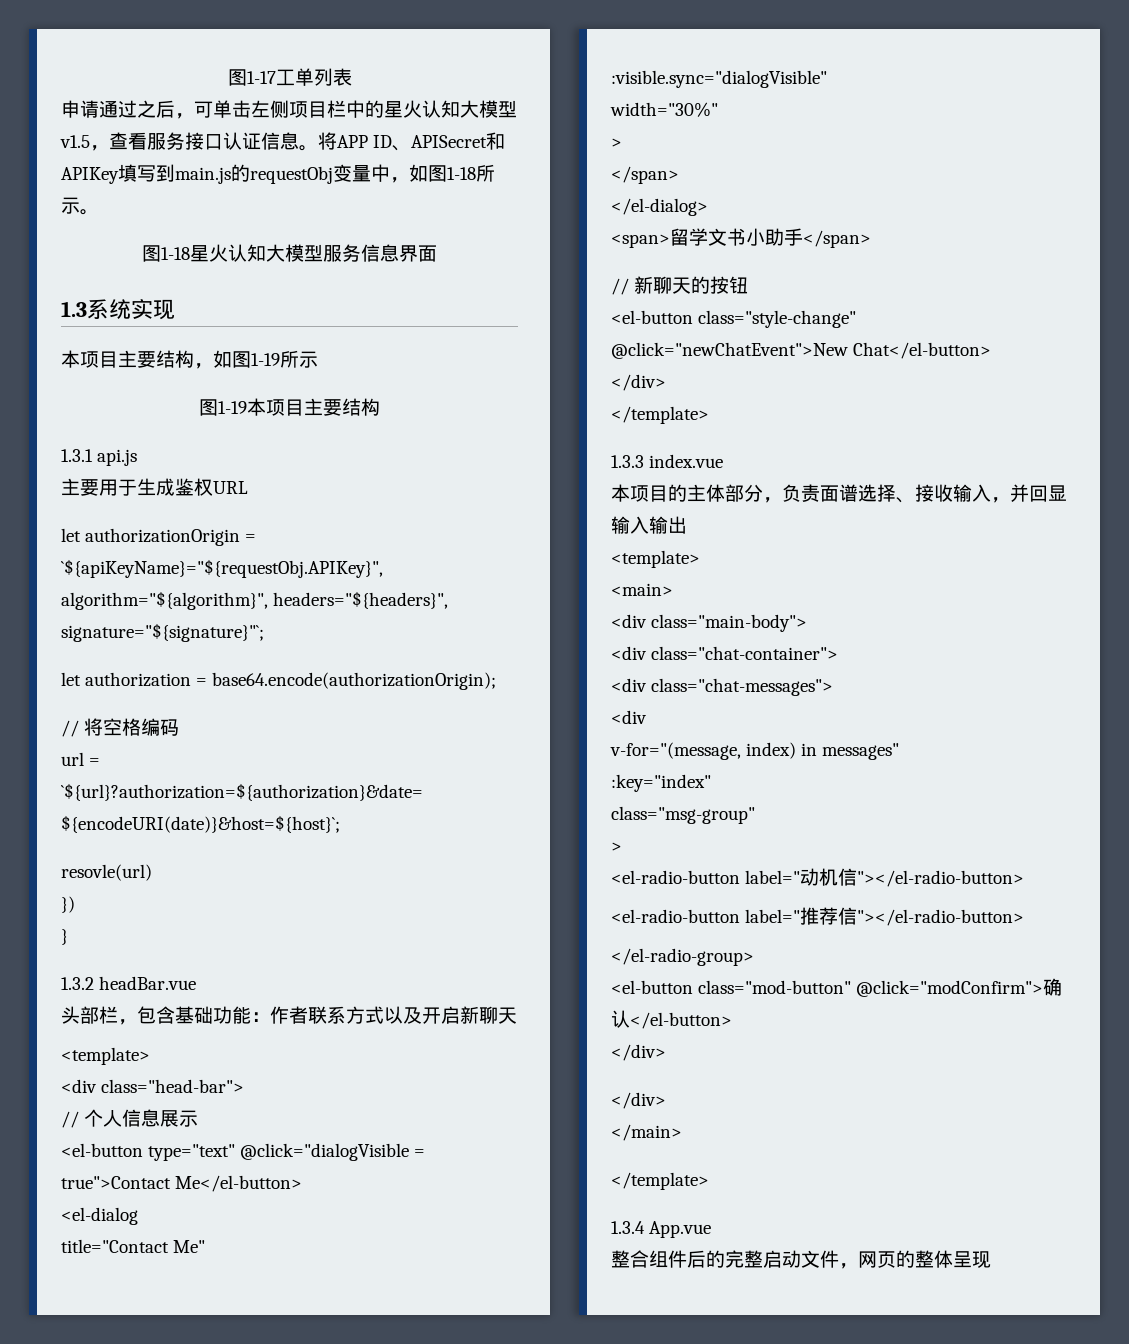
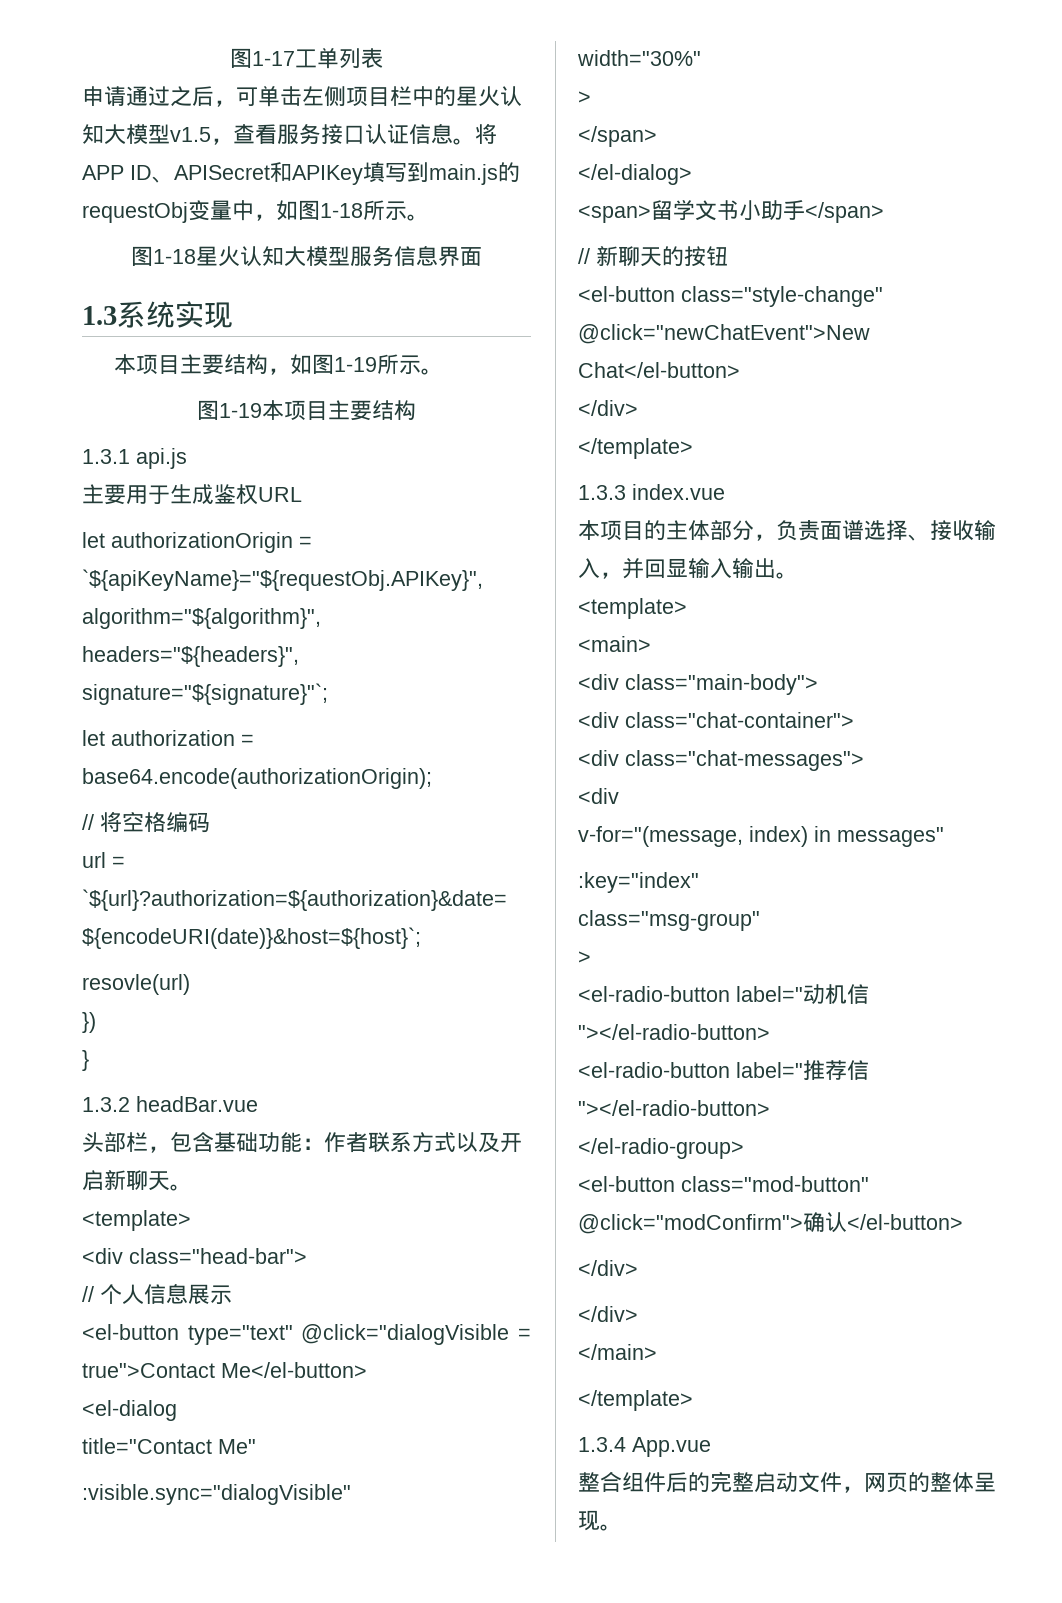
(318, 359) none -> [420,368,443,375] 。
(517, 1015) none -> [170,1184,192,1191] 。
(687, 525) none -> [776,572,798,579] 。
(991, 1259) none -> [600,1524,622,1531] 。

